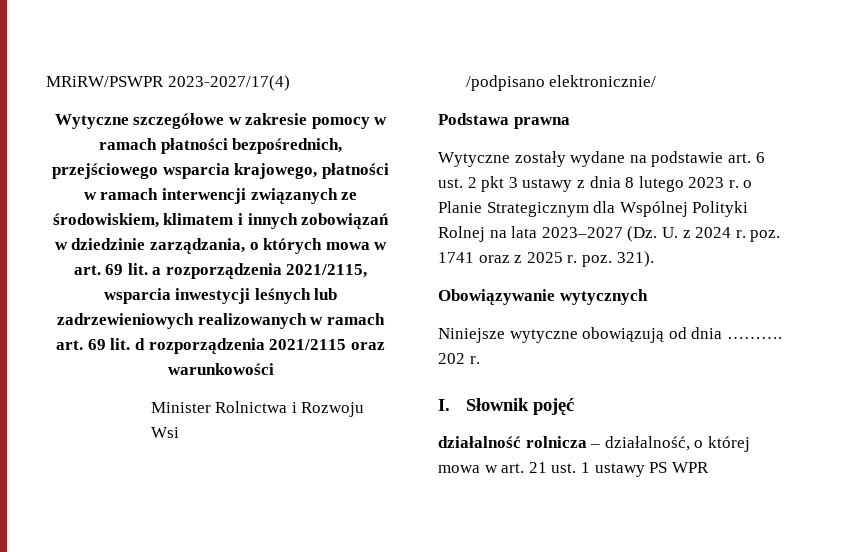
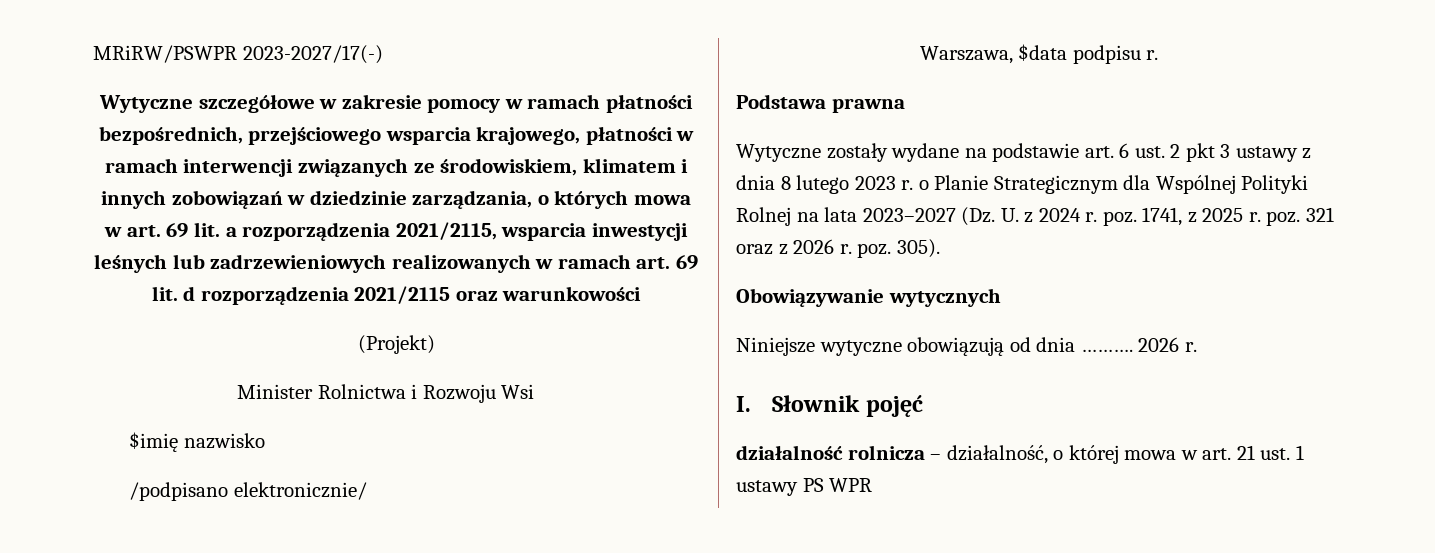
[167,75,290,91] 2023-2027/17(4) -> [242,45,383,64] 2023-2027/17(-)
(274, 369) none -> [357,335,435,354] // (Projekt)
(179, 432) none -> [129,432,265,452] // $imię nazwisko
(657, 81) none -> [919,44,1159,64] // Warszawa, $data podpisu r.
[438,252,510,263] 1741 oraz -> [1142,207,1183,226] 1741,
[616,251,654,267] 321). -> [1306,207,1335,222] [736,239,940,258] 321 oraz z 2026 r. poz. 305).
[438,353,465,364] 202 -> [1138,337,1180,352] 2026

